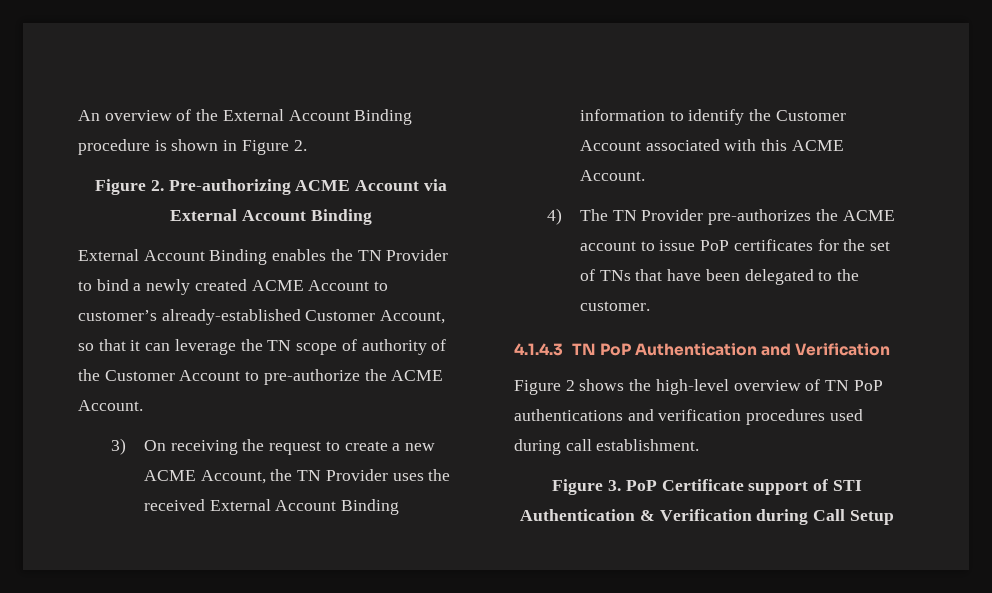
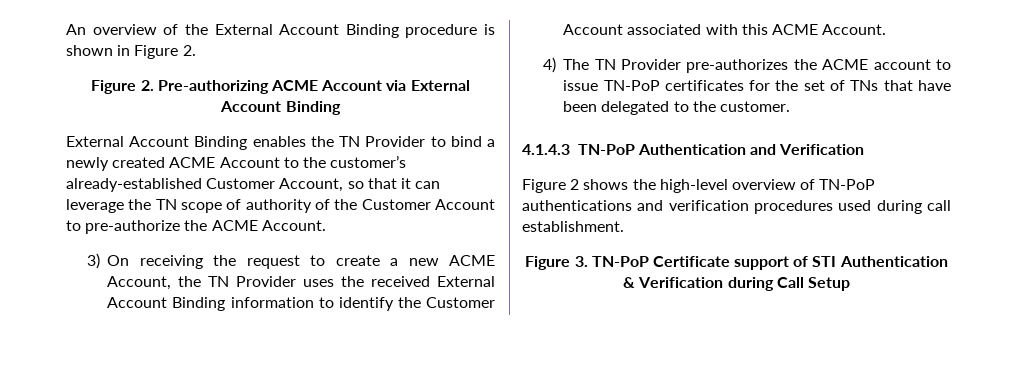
(389, 286) none -> [302,157,326,168] the
[700,240,730,251] PoP -> [603,80,660,91] TN-PoP
[571,343,631,356] TN PoP -> [577,144,635,155] TN-PoP
[825,380,883,391] TN PoP -> [819,179,876,190] TN-PoP
[625,480,657,491] PoP -> [591,256,649,267] TN-PoP

